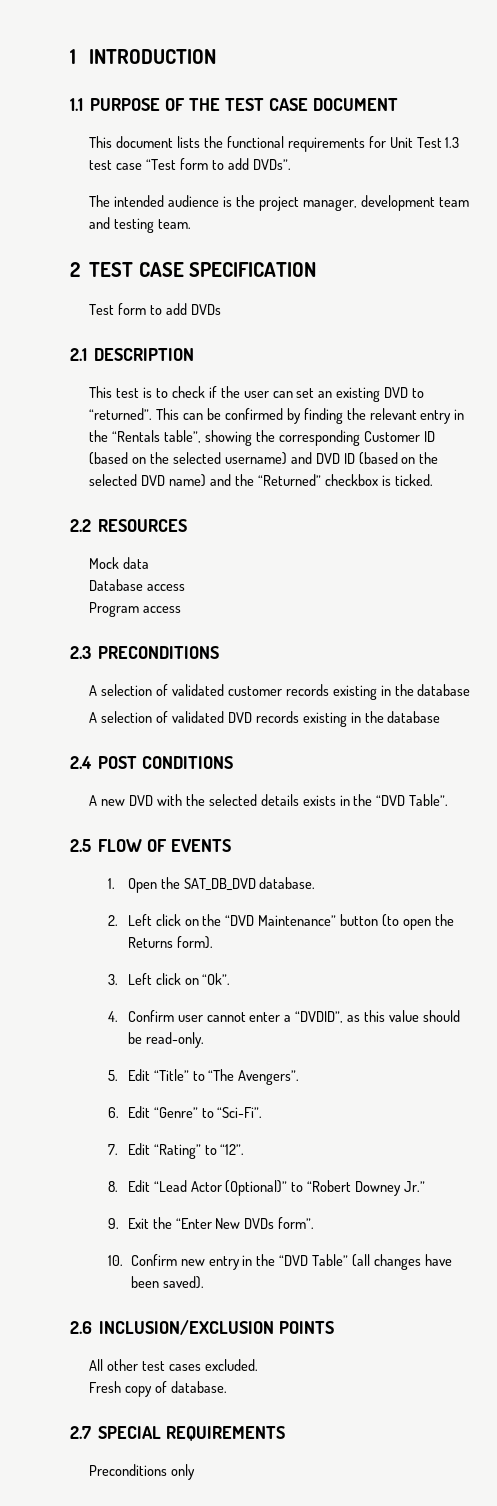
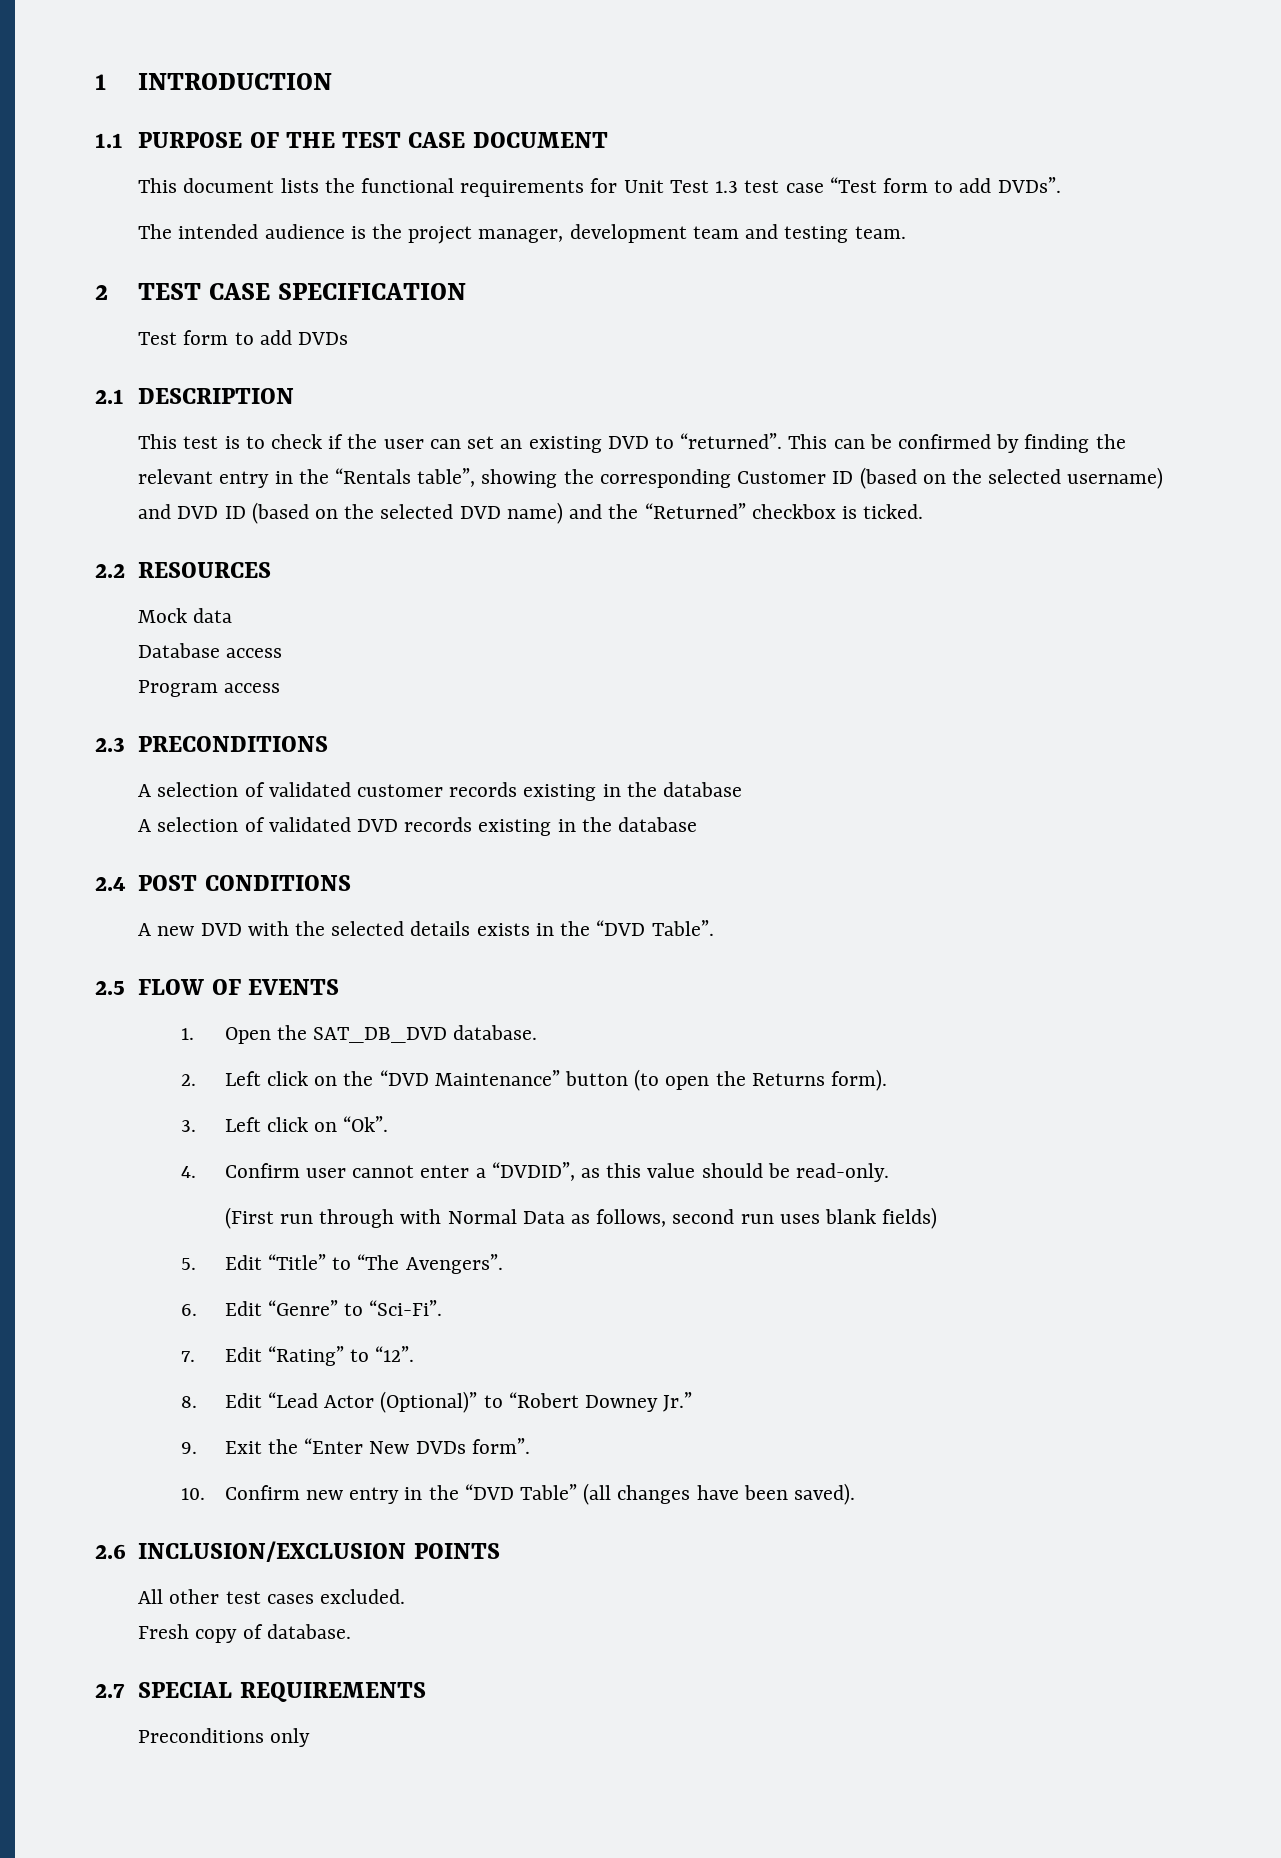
(204, 1040) none -> [224,1207,938,1229] // (First run through with Normal Data as follows, second run uses blank fields)

